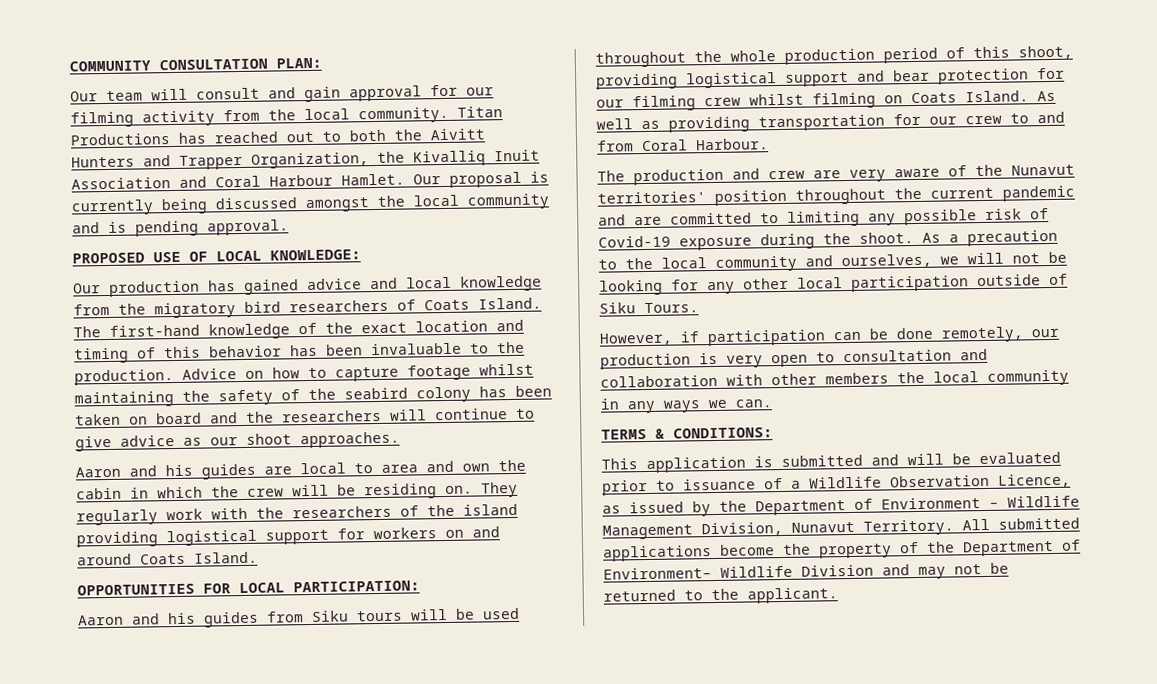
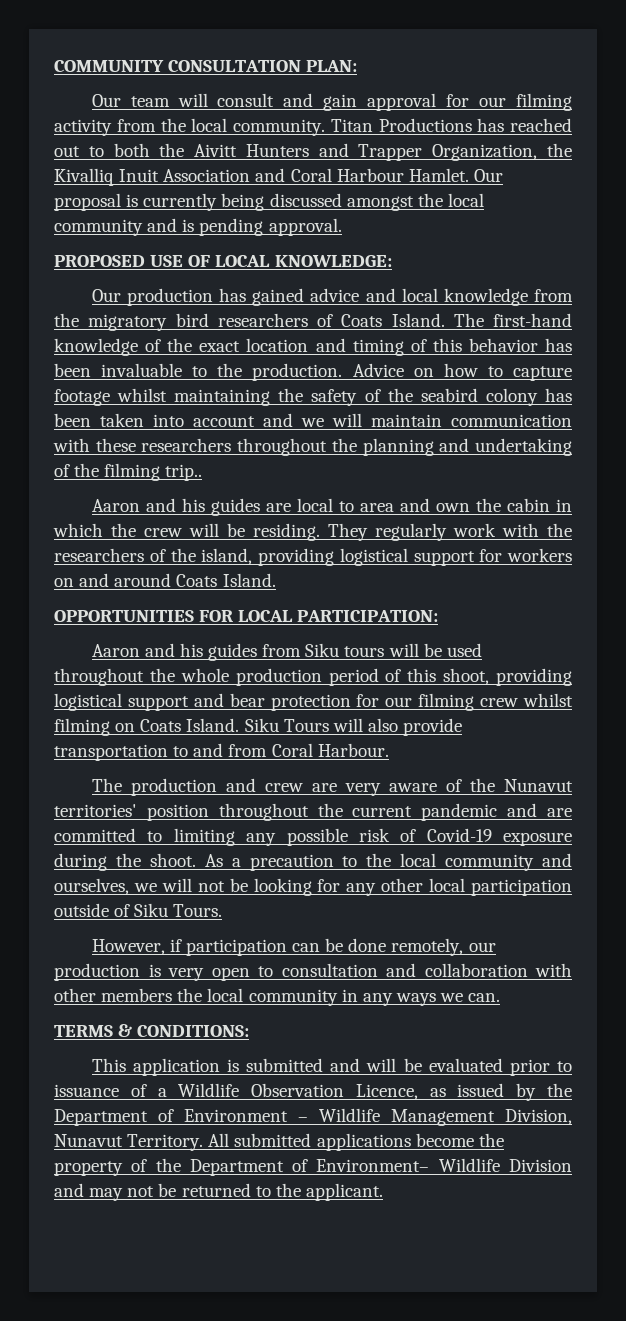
[129,408,535,425] [75,431,400,452] on board and the researchers will continue to give advice as our shoot approaches. -> [153,413,572,427] [53,438,572,456] [54,463,203,481] into account and we will maintain communication with these researchers throughout the planning and undertaking of the filming trip..
[364,483,473,500] residing on. -> [253,523,320,541] residing.
[463,503,518,516] island -> [201,548,253,565] island,
[1037,90,1056,102] [596,113,1002,133] As well as providing transportation for our crew -> [244,718,463,736] [54,744,168,761] Siku Tours will also provide transportation

